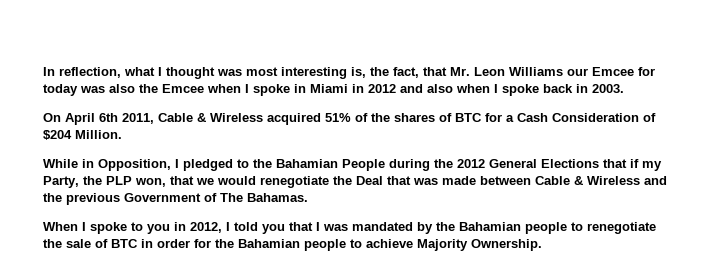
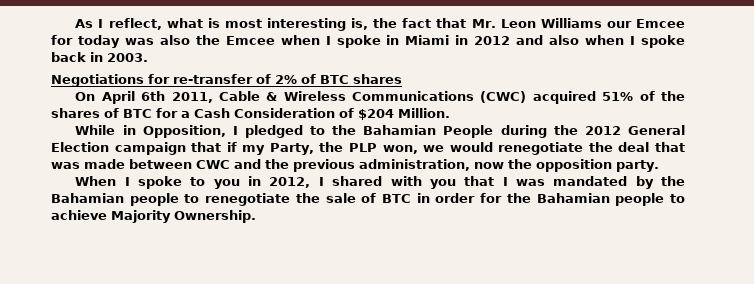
[43,67,242,79] In reflection, what I thought was -> [75,18,220,30] As I reflect, what is
[393,67,419,78] fact, -> [402,18,432,28] fact
(624, 88) none -> [51,74,402,87] // Negotiations for re-transfer of 2% of BTC shares
(263, 117) none -> [352,91,527,103] Communications (CWC)
[541,159,599,168] Elections -> [51,142,186,155] Election campaign
[170,176,194,185] that -> (418, 149) none
[356,176,383,185] Deal -> [618,142,650,152] deal
[535,176,667,185] [43,193,308,205] Cable & Wireless and the previous Government of The Bahamas. -> [196,159,659,172] CWC and the previous administration, now the opposition party.
[234,222,258,231] told -> [332,176,422,186] shared with

